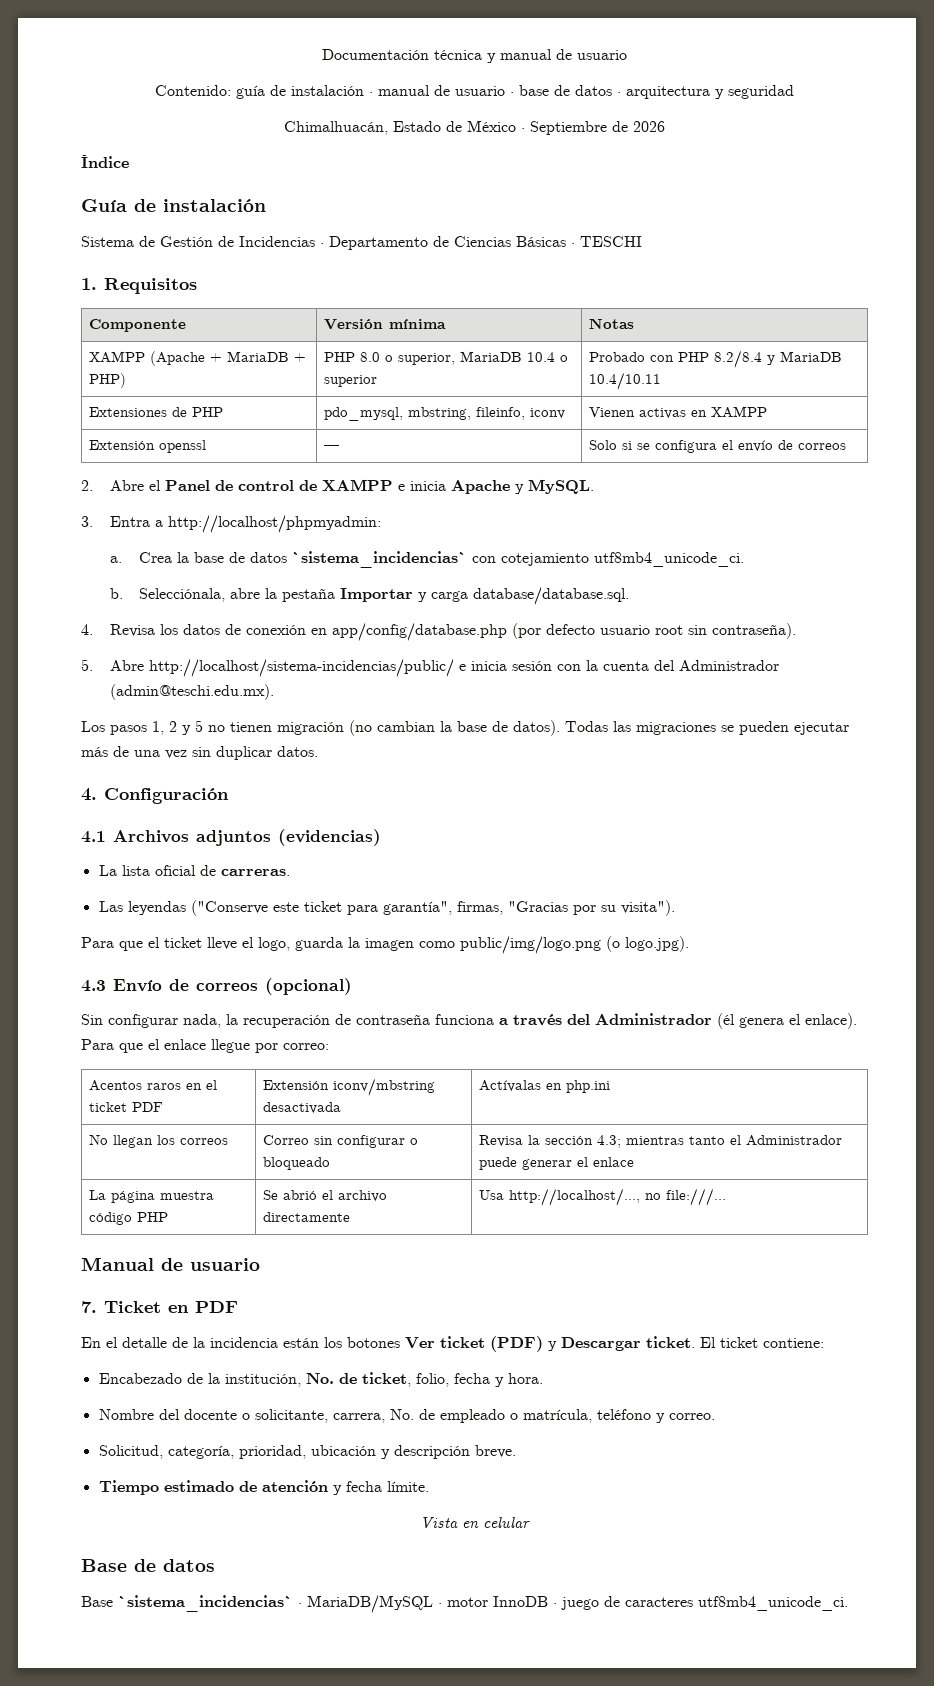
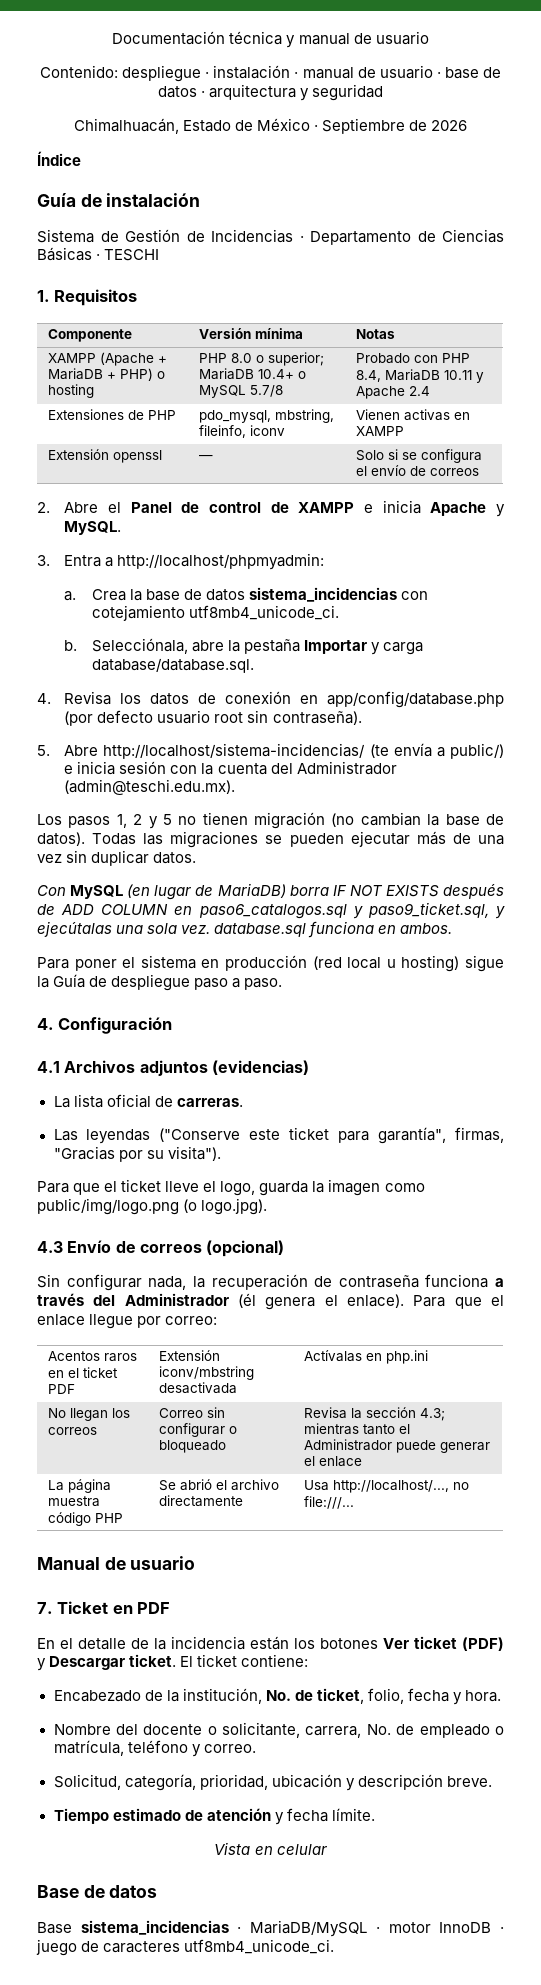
[236,85,286,99] guía de -> [122,65,210,82] despliegue ·
(127, 380) none -> [157,371,166,379] [48,384,95,398] o hosting
[398,351,569,365] [324,375,378,387] [589,350,843,368] [589,372,662,390] superior, MariaDB 10.4 o superior | Probado con PHP 8.2/8.4 y MariaDB 10.4/10.11 -> [268,352,325,366] [199,368,307,380] [199,385,284,398] [356,353,471,364] [356,369,485,383] [356,386,431,399] superior; MariaDB 10.4+ o MySQL 5.7/8 | Probado con PHP 8.4, MariaDB 10.11 y Apache 2.4
[291,551,467,568] `sistema_incidencias` -> [248,587,397,602] sistema_incidencias
[148,659,454,677] http://localhost/sistema-incidencias/public/ -> [103,743,504,759] http://localhost/sistema-incidencias/ (te envía a public/)
(318, 751) none -> [37,883,505,900] [37,902,506,919] [37,921,453,938] [37,955,505,972] [37,974,283,991] // Con MySQL (en lugar de MariaDB) borra IF NOT EXISTS después de ADD COLUMN en paso6_catalogos.sql y paso9_ticket.sql, y ejecútalas una sola vez. database.sql funciona en ambos. // Para poner el sistema en producción (red local u hosting) sigue la Guía de despliegue paso a paso.
[118,1595,293,1612] `sistema_incidencias` -> [80,1920,229,1935] sistema_incidencias

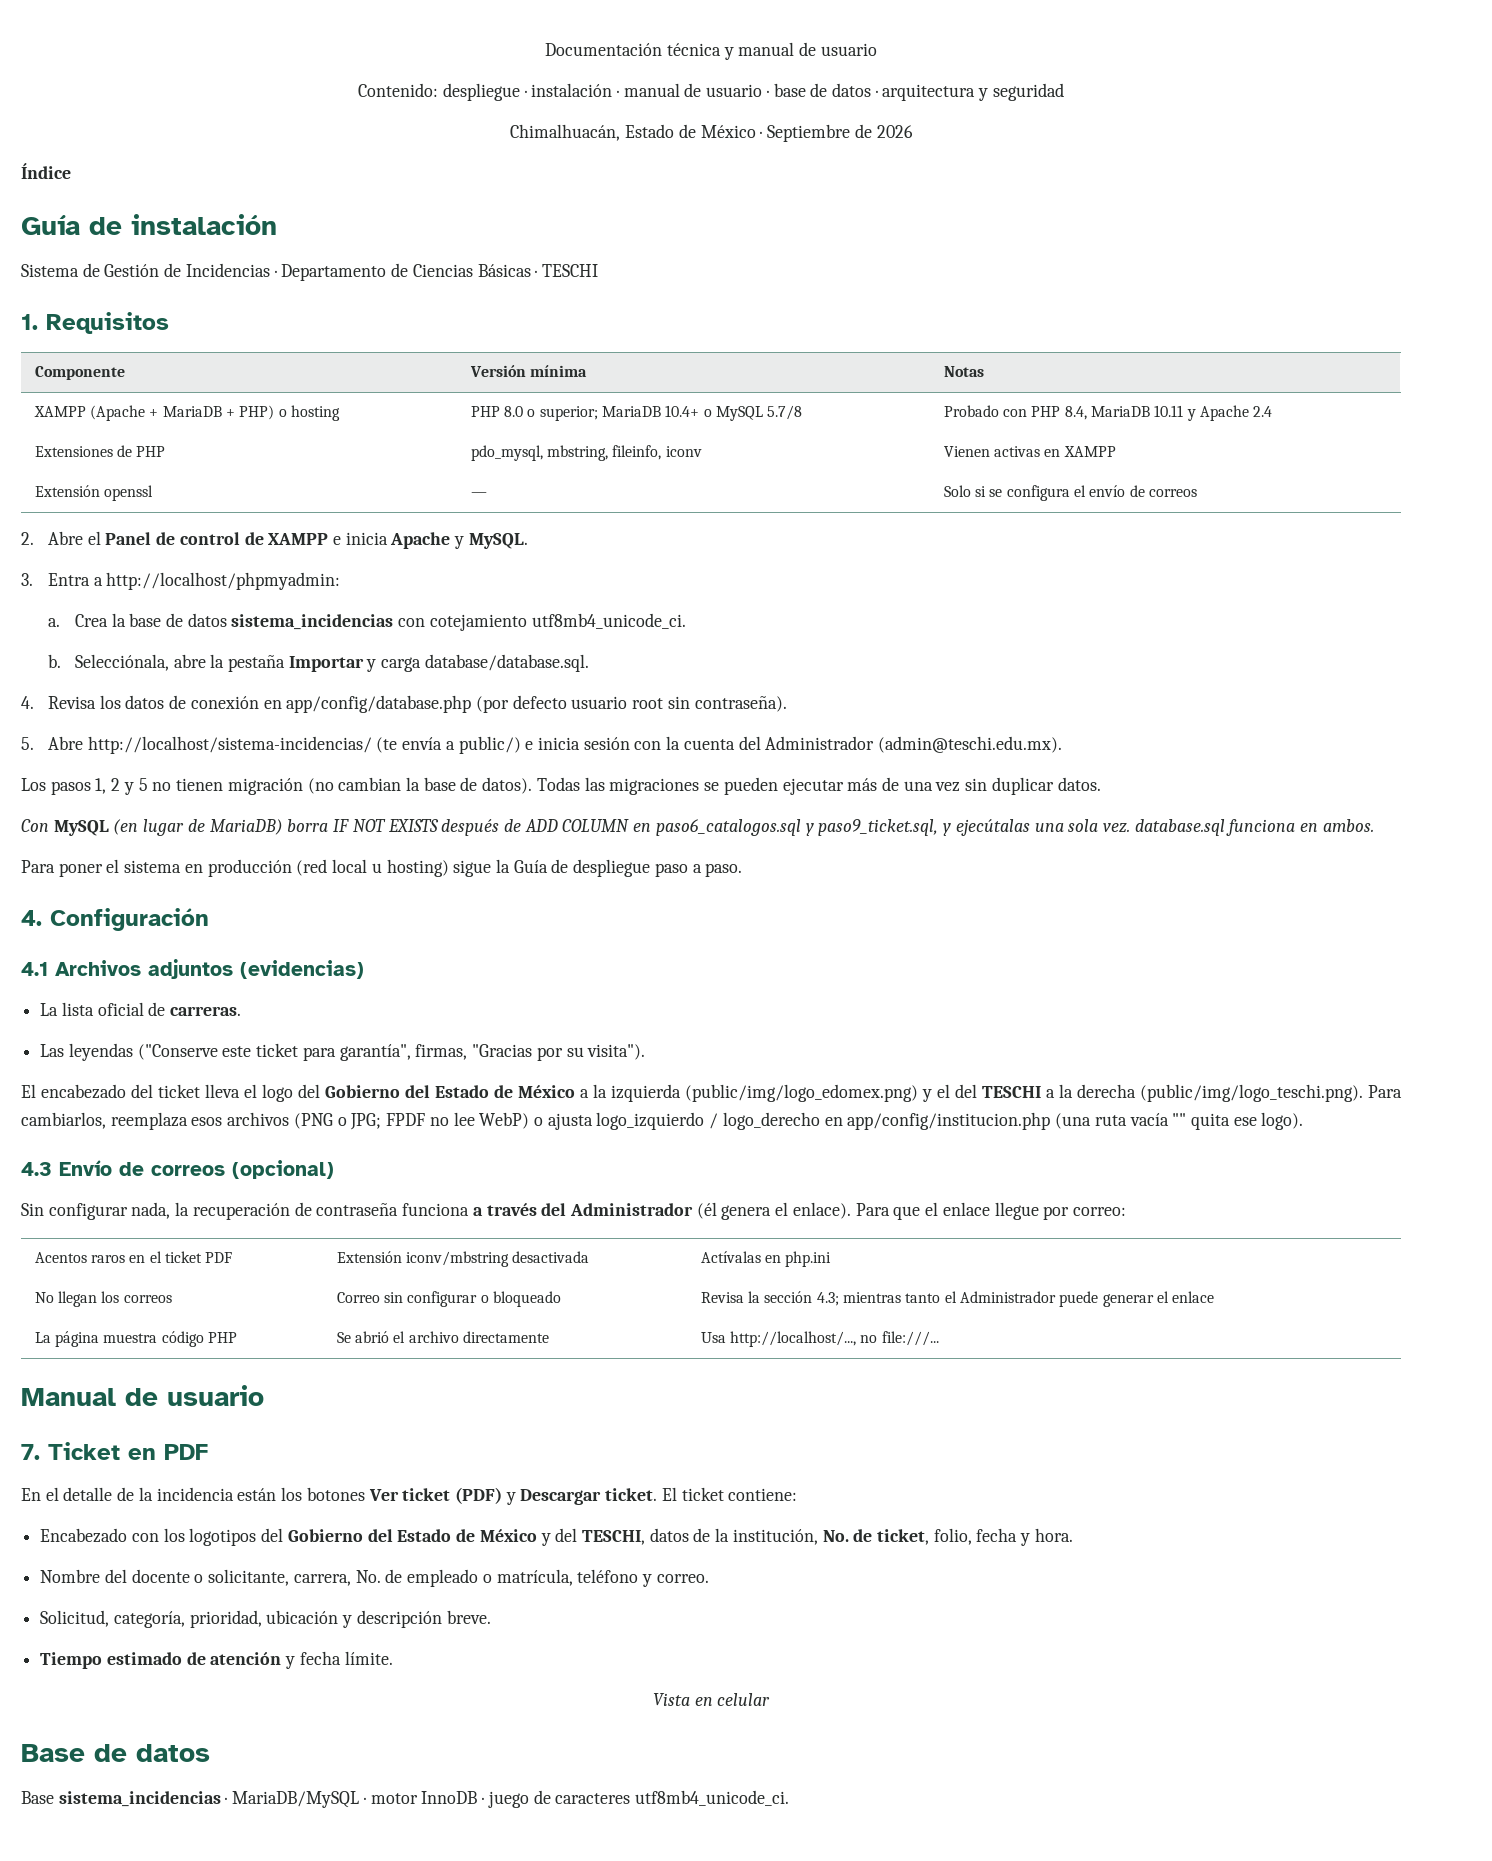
[37,1179,425,1196] [37,1198,268,1215] Para que el ticket lleve el logo, guarda la imagen como public/img/logo.png (o logo.jpg). -> [21,1084,1402,1102] [21,1112,1304,1130] El encabezado del ticket lleva el logo del Gobierno del Estado de México a la izquierda (public/img/logo_edomex.png) y el del TESCHI a la derecha (public/img/logo_teschi.png). Para cambiarlos, reemplaza esos archivos (PNG o JPG; FPDF no lee WebP) o ajusta logo_izquierdo / logo_derecho en app/config/institucion.php (una ruta vacía "" quita ese logo).
(141, 1696) none -> [131,1528,689,1546] con los logotipos del Gobierno del Estado de México y del TESCHI, datos

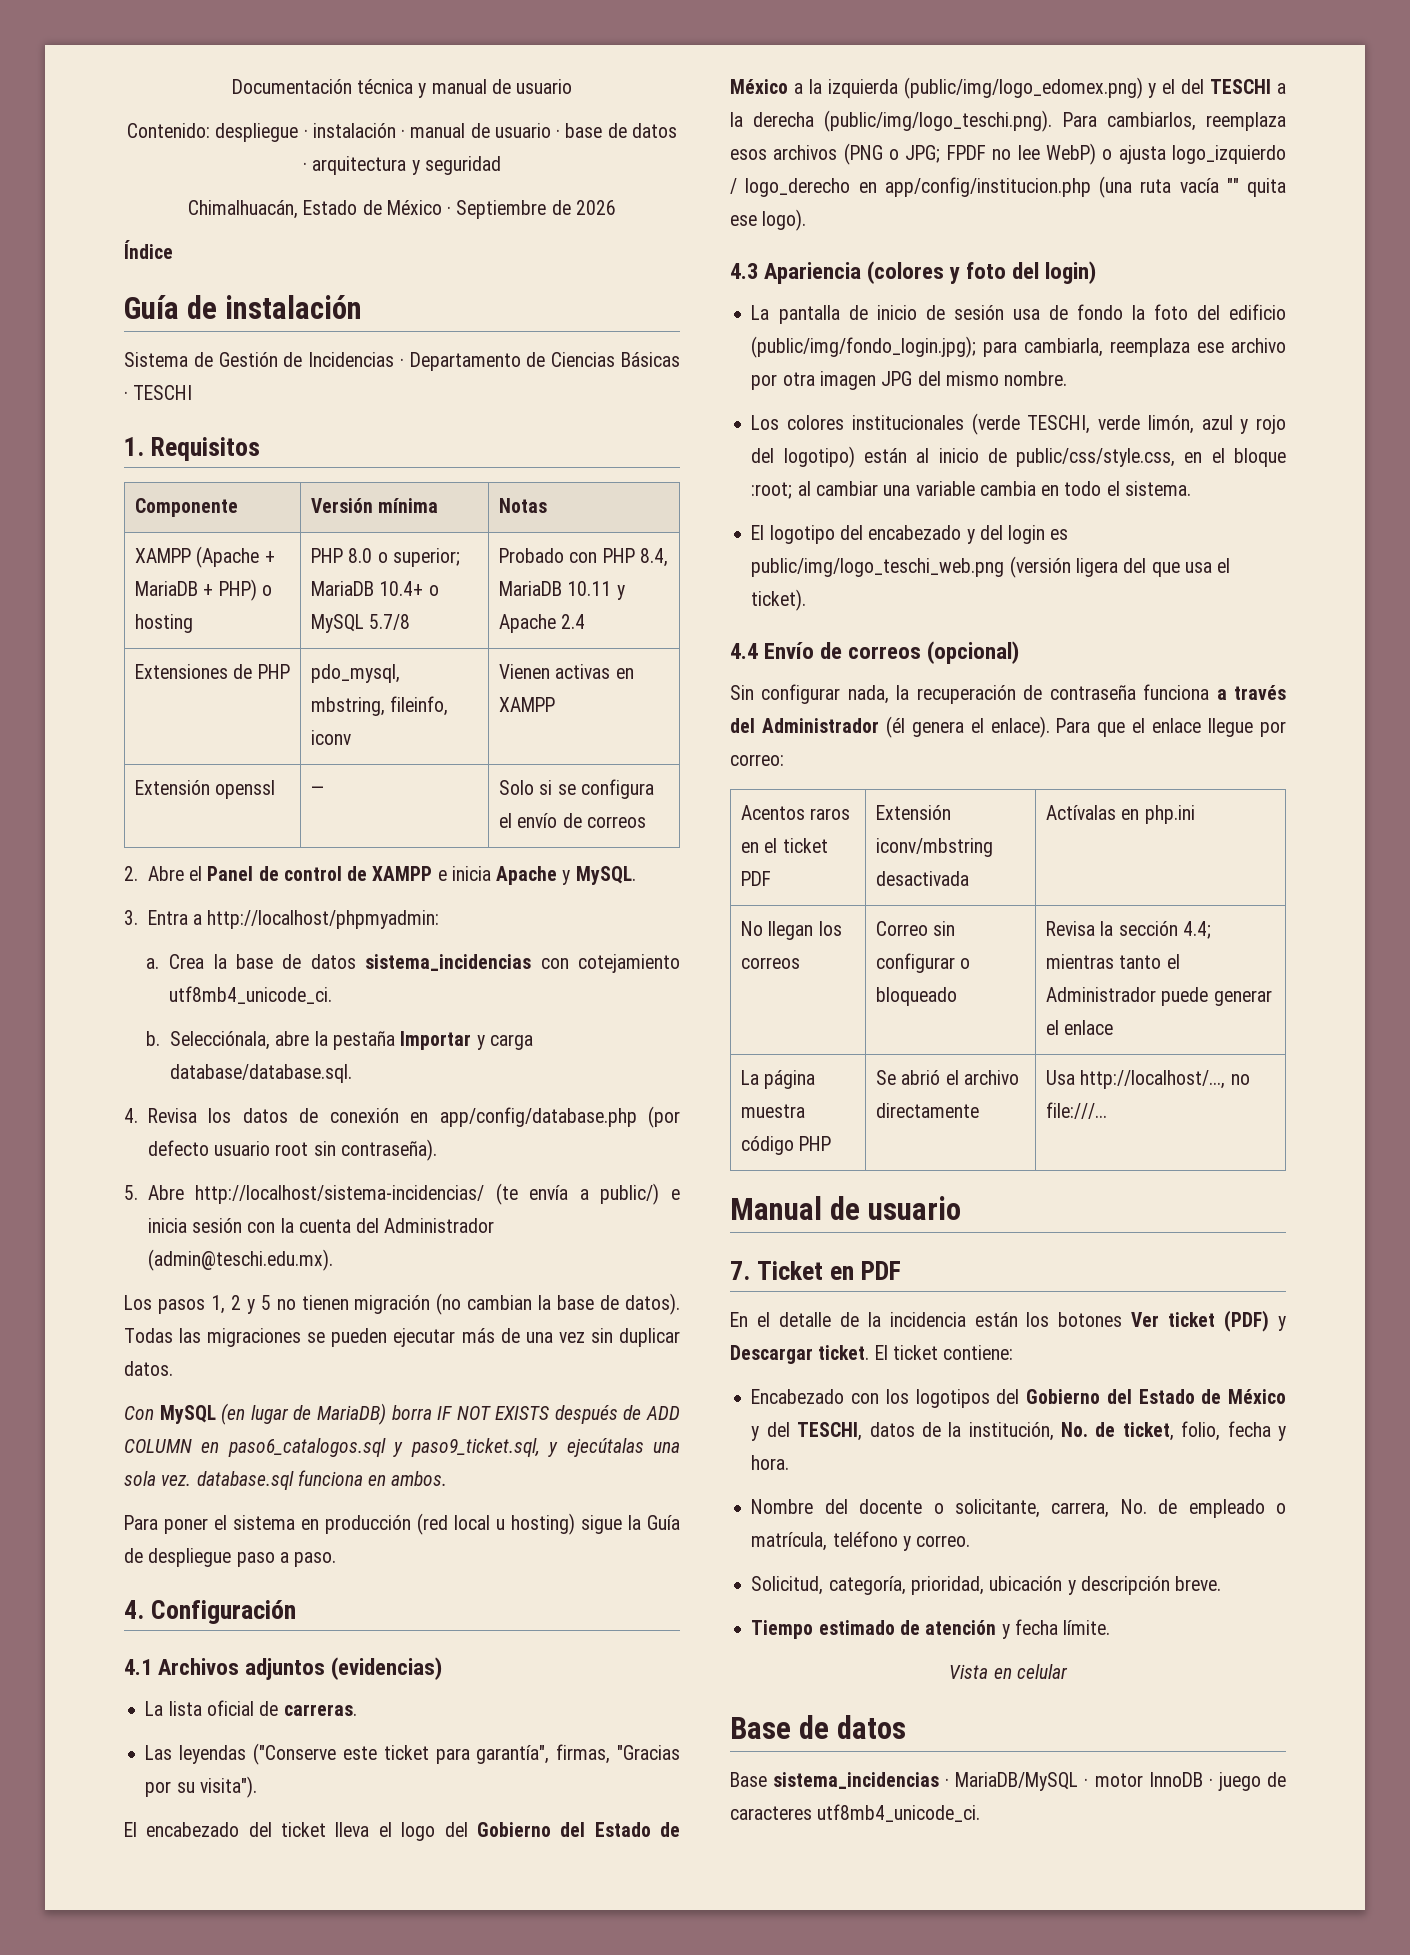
(52, 1169) none -> [764,261,1097,284] [751,304,1286,324] [751,336,1286,358] [751,371,1068,390] [751,413,1286,435] [751,446,1286,468] [751,481,1191,499] [751,525,1069,544] [751,556,1231,578] [751,589,807,611] [730,643,758,659] Apariencia (colores y foto del login) // La pantalla de inicio de sesión usa de fondo la foto del edificio (public/img/fondo_login.jpg); para cambiarla, reemplaza ese archivo por otra imagen JPG del mismo nombre. // Los colores institucionales (verde TESCHI, verde limón, azul y rojo del logotipo) están al inicio de public/css/style.css, en el bloque :root; al cambiar una variable cambia en todo el sistema. // El logotipo del encabezado y del login es public/img/logo_teschi_web.png (versión ligera del que usa el ticket). // 4.4
[816,1292,839,1306] 4.3; -> [1182,921,1211,939] 4.4;

